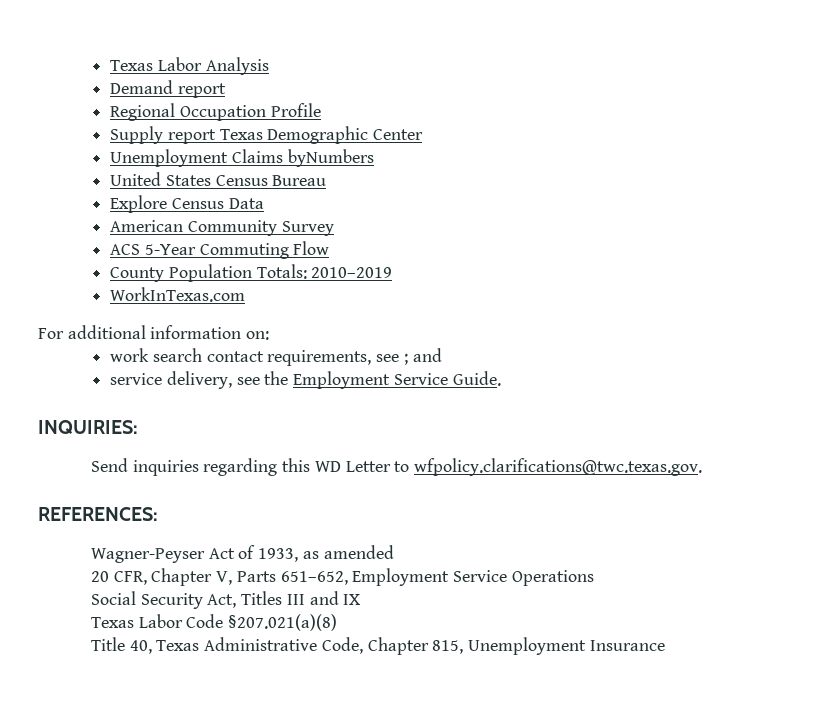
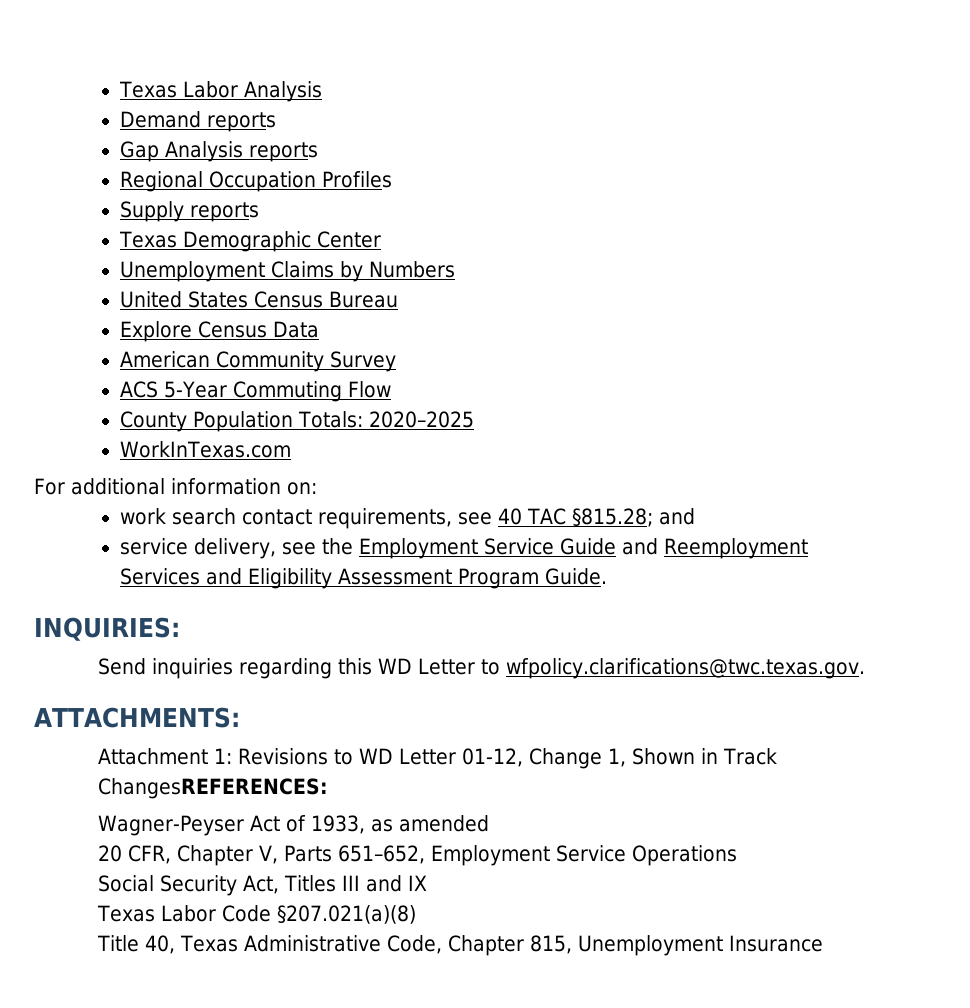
[177,83,226,98] report -> [207,112,277,132] [120,141,319,162] reports // Gap Analysis reports
[270,103,321,117] Profile -> [322,171,393,188] Profiles
[167,129,216,144] report -> [190,202,260,222] reports //
[287,149,374,167] byNumbers -> [340,261,456,282] by Numbers
[311,267,393,278] 2010–2019 -> [369,411,475,428] 2020–2025
[403,353,408,365] ; -> [498,508,654,527] 40 TAC §815.28;
(448, 379) none -> [560,538,809,559] [120,568,540,589] Guide and Reemployment Services and Eligibility Assessment Program
[38,507,158,521] REFERENCES: -> [34,707,240,728] [97,748,777,769] [97,778,328,799] ATTACHMENTS: // Attachment 1: Revisions to WD Letter 01-12, Change 1, Shown in Track ChangesREFERENCES:

